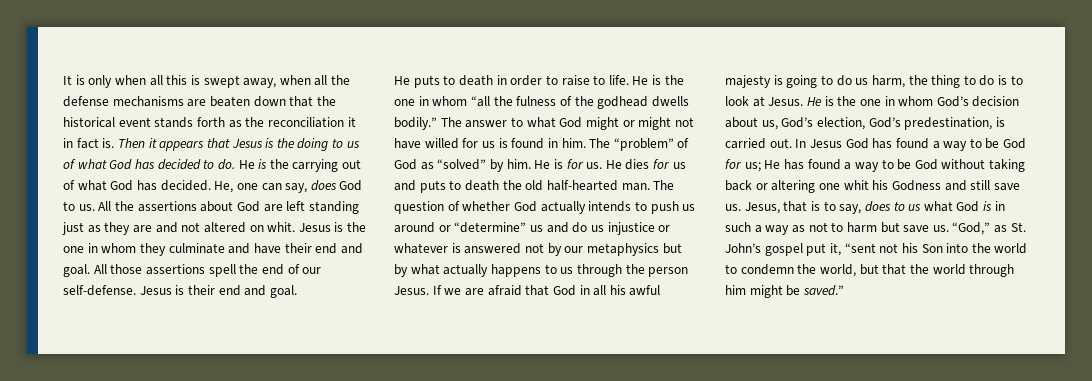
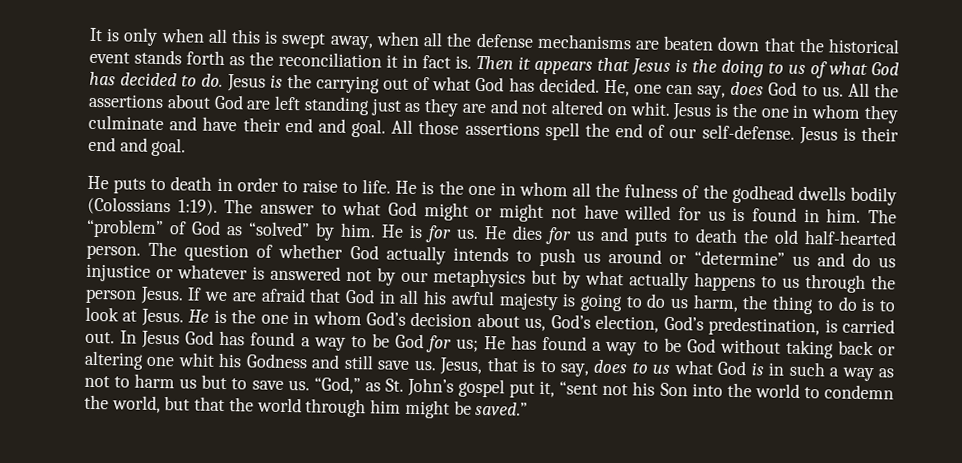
[238,160,255,169] He -> [226,74,266,92] Jesus
[470,96,490,107] “all -> [572,182,592,197] all
[394,117,437,130] bodily.” -> [850,186,898,206] [87,196,218,216] bodily (Colossians 1:19).
[621,183,650,191] man. -> [86,244,141,260] person.
[880,222,900,233] but -> [179,374,248,390] us but to

